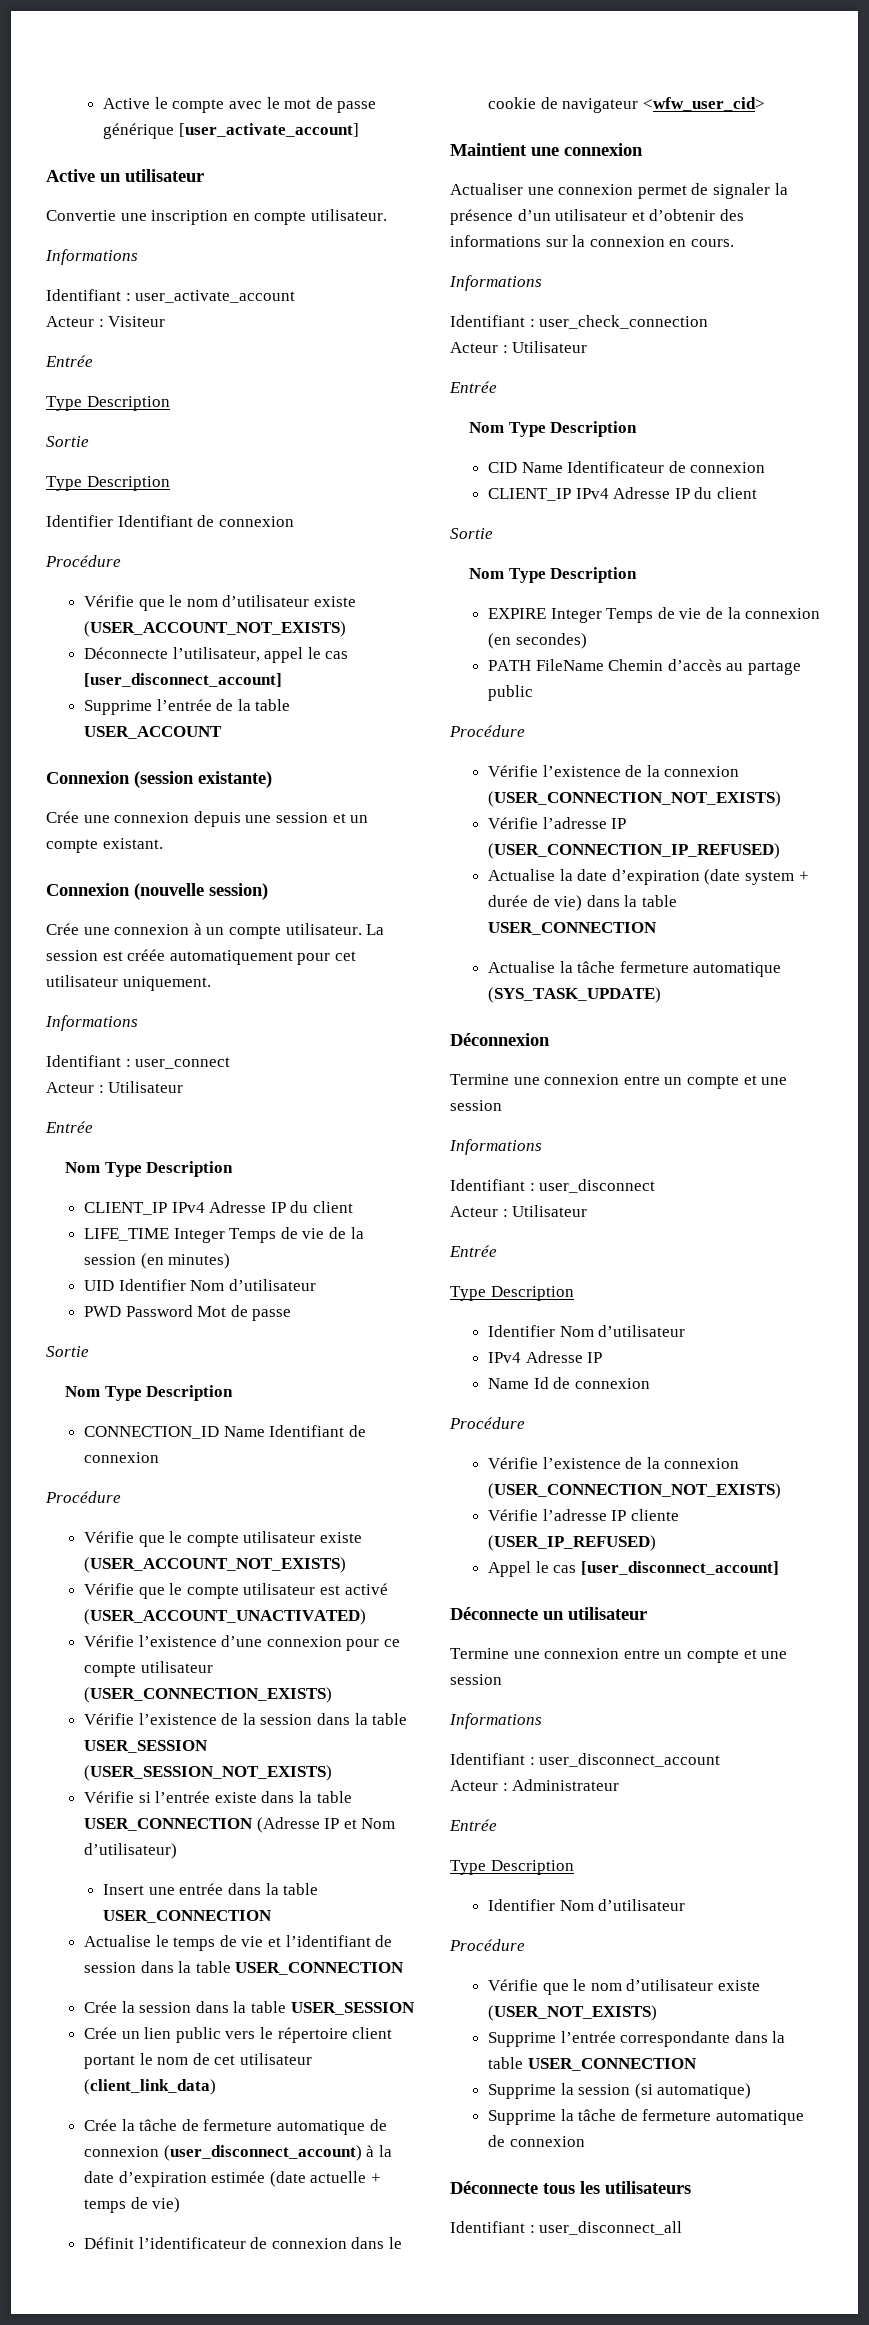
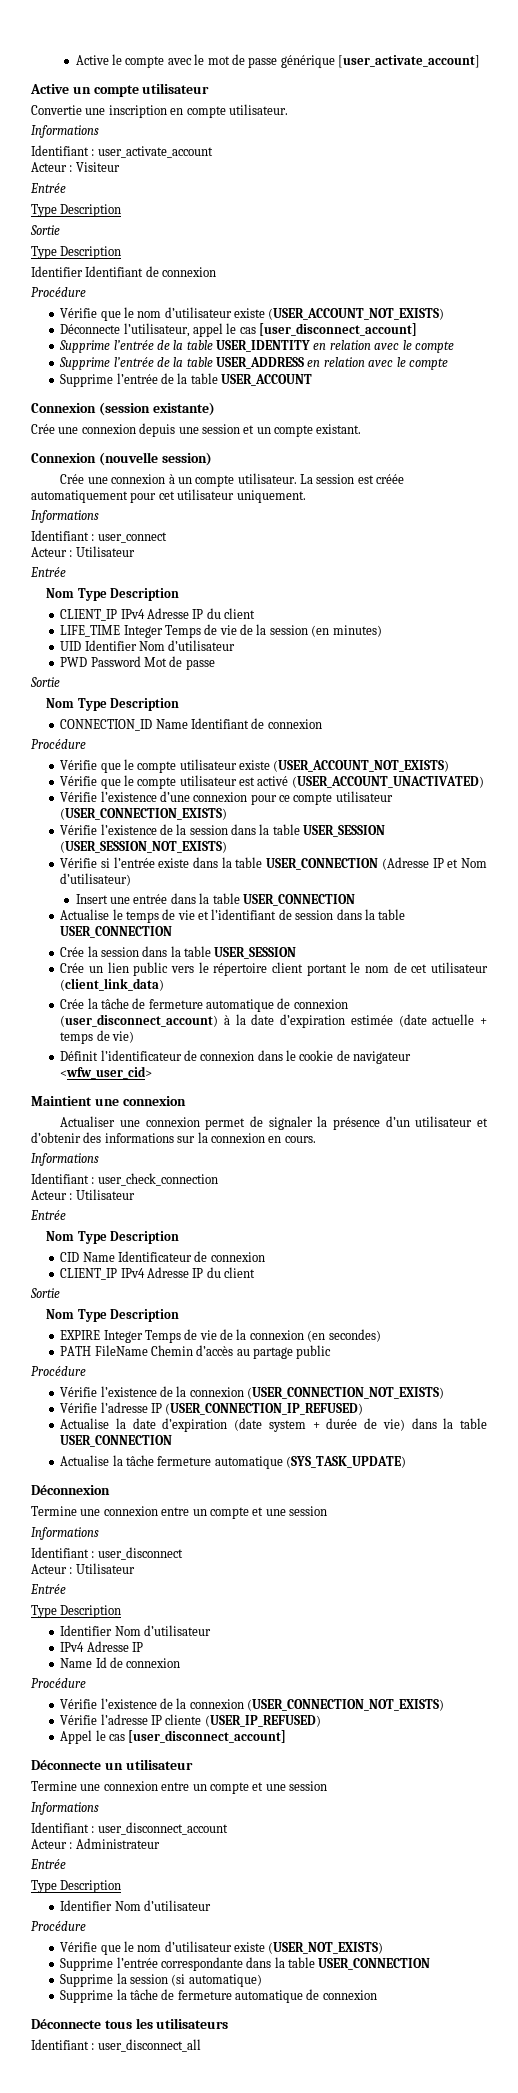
(121, 177) none -> [93,85,139,97] compte
(282, 680) none -> [59,340,454,353] [59,357,448,370] // Supprime l’entrée de la table USER_IDENTITY en relation avec le compte // Supprime l’entrée de la table USER_ADDRESS en relation avec le compte

